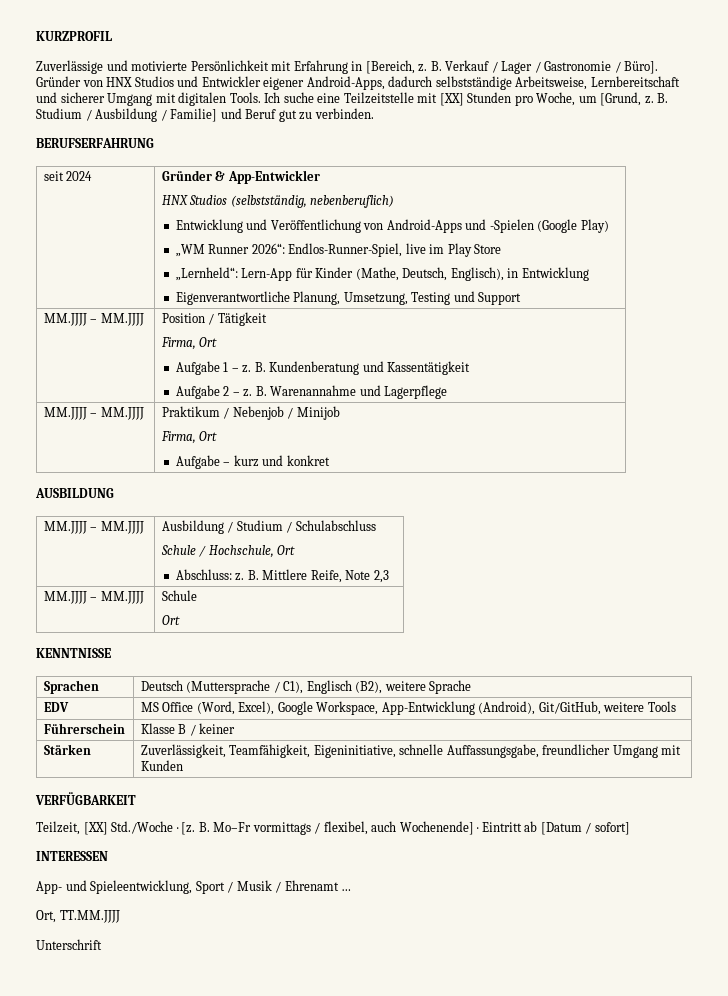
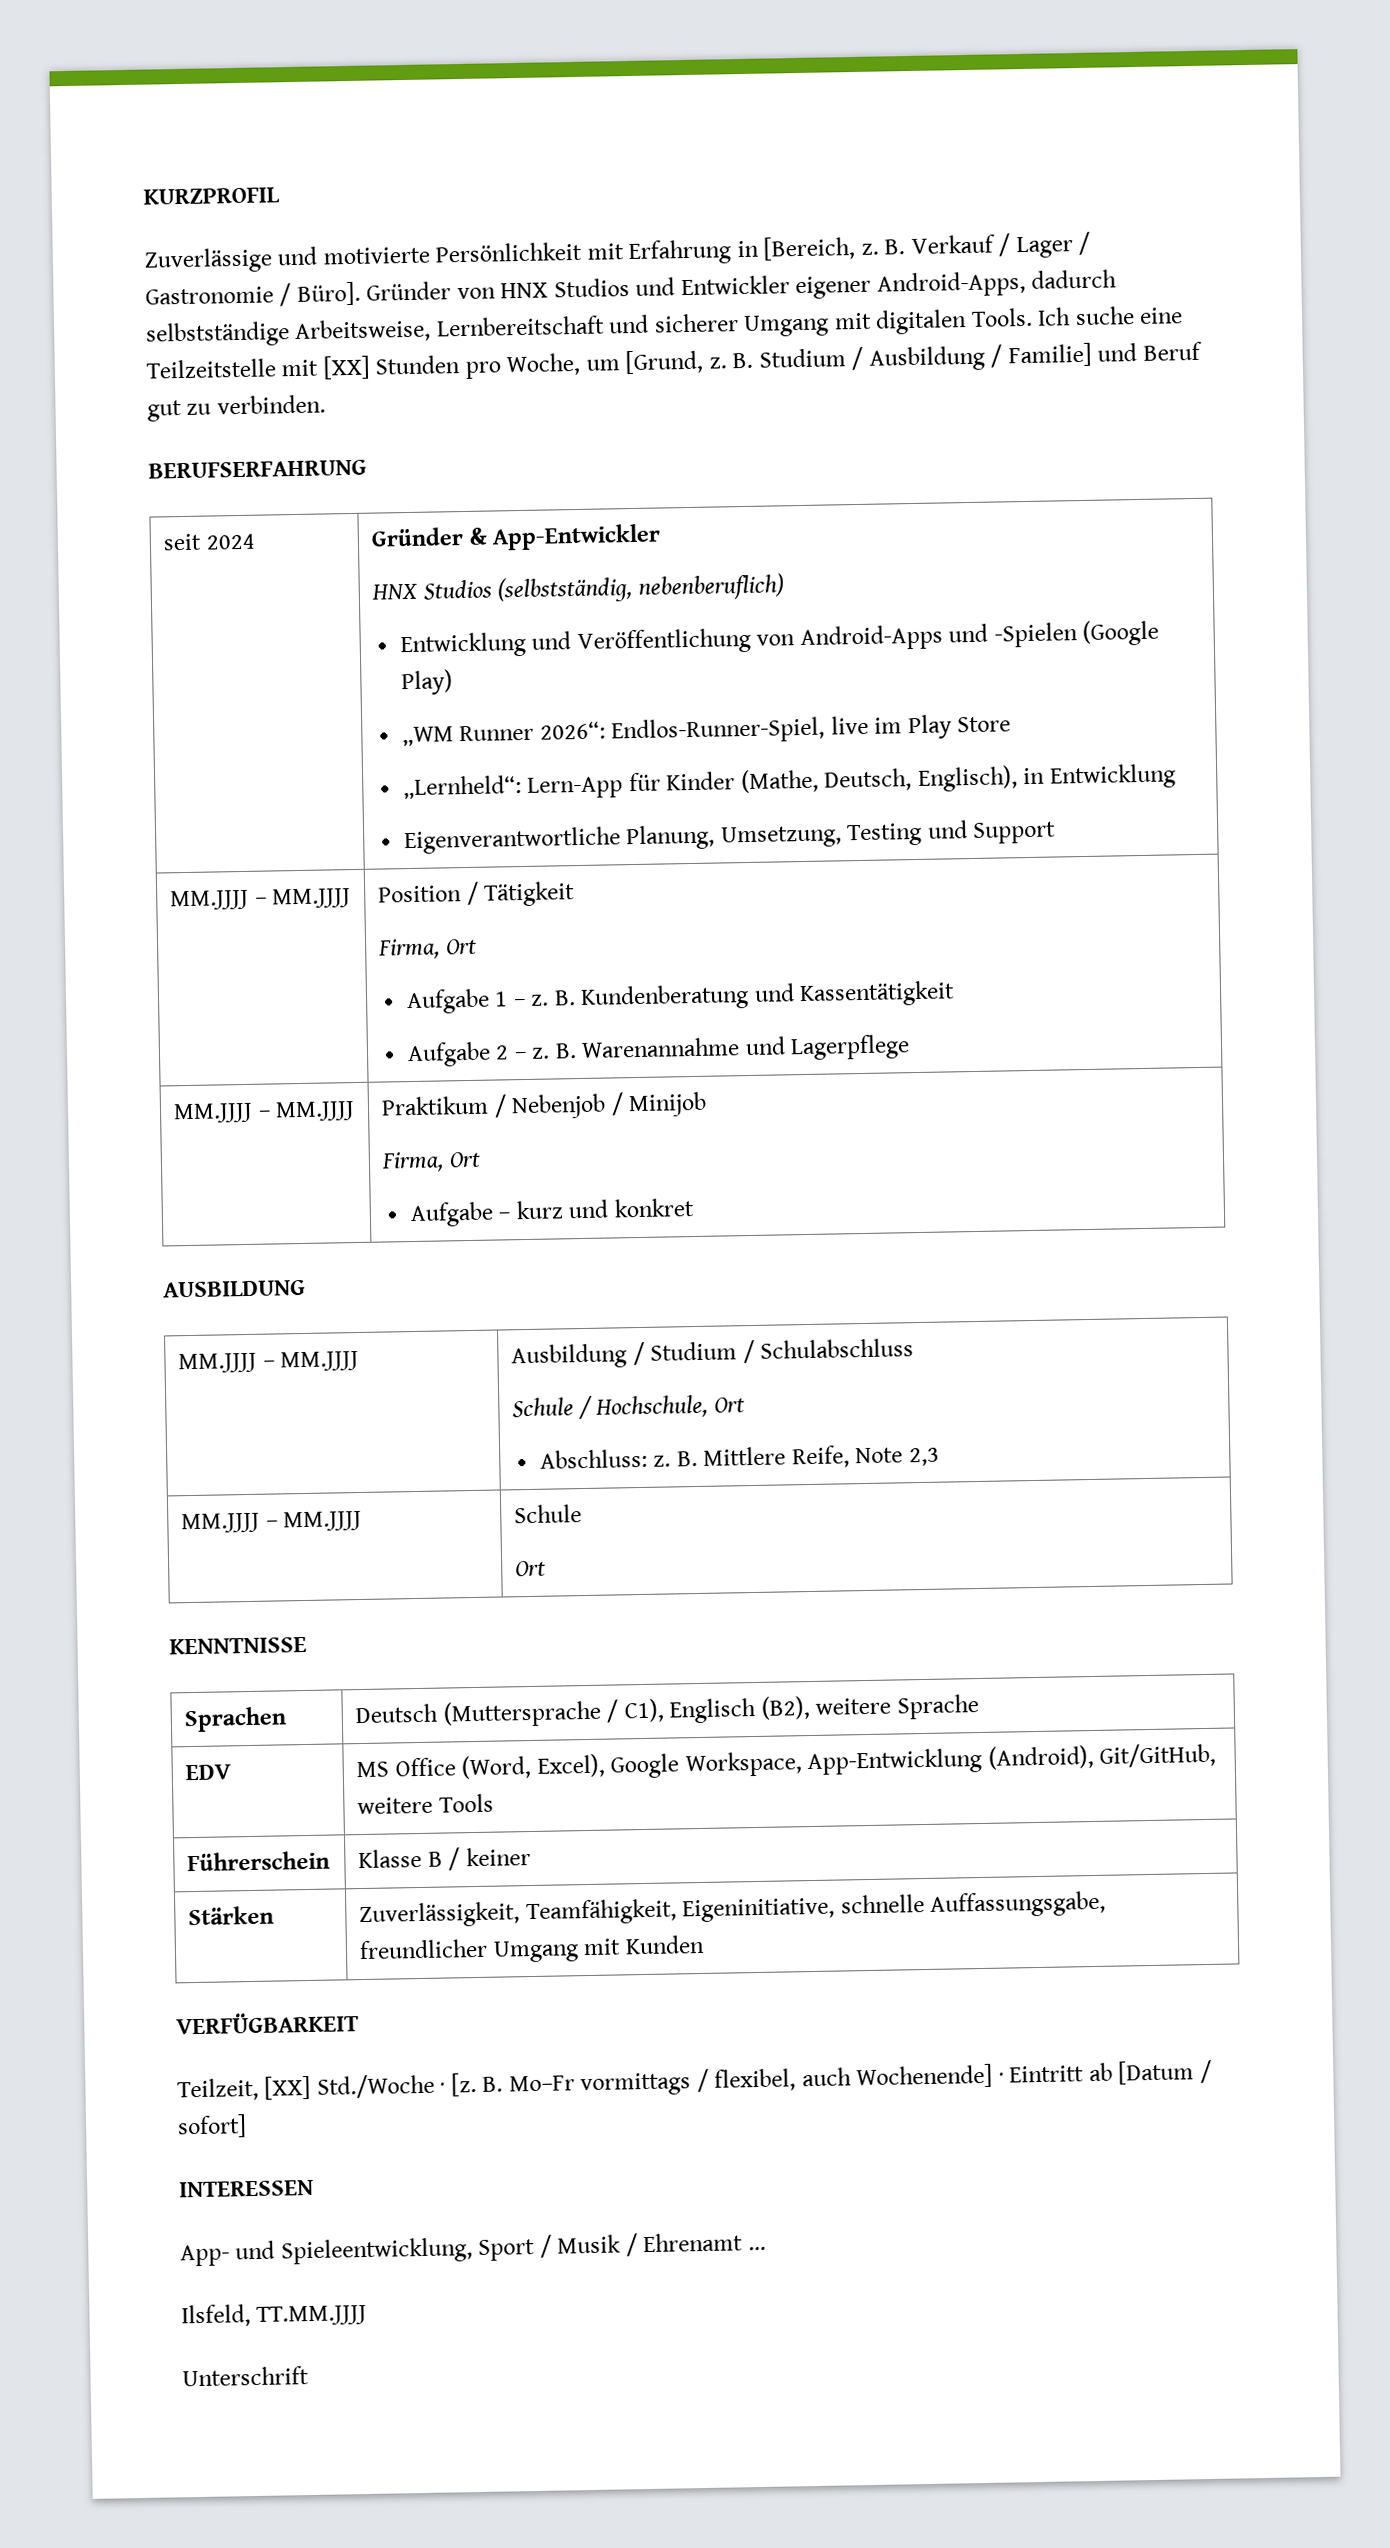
[36,910,56,923] Ort, -> [181,2304,251,2328] Ilsfeld,

